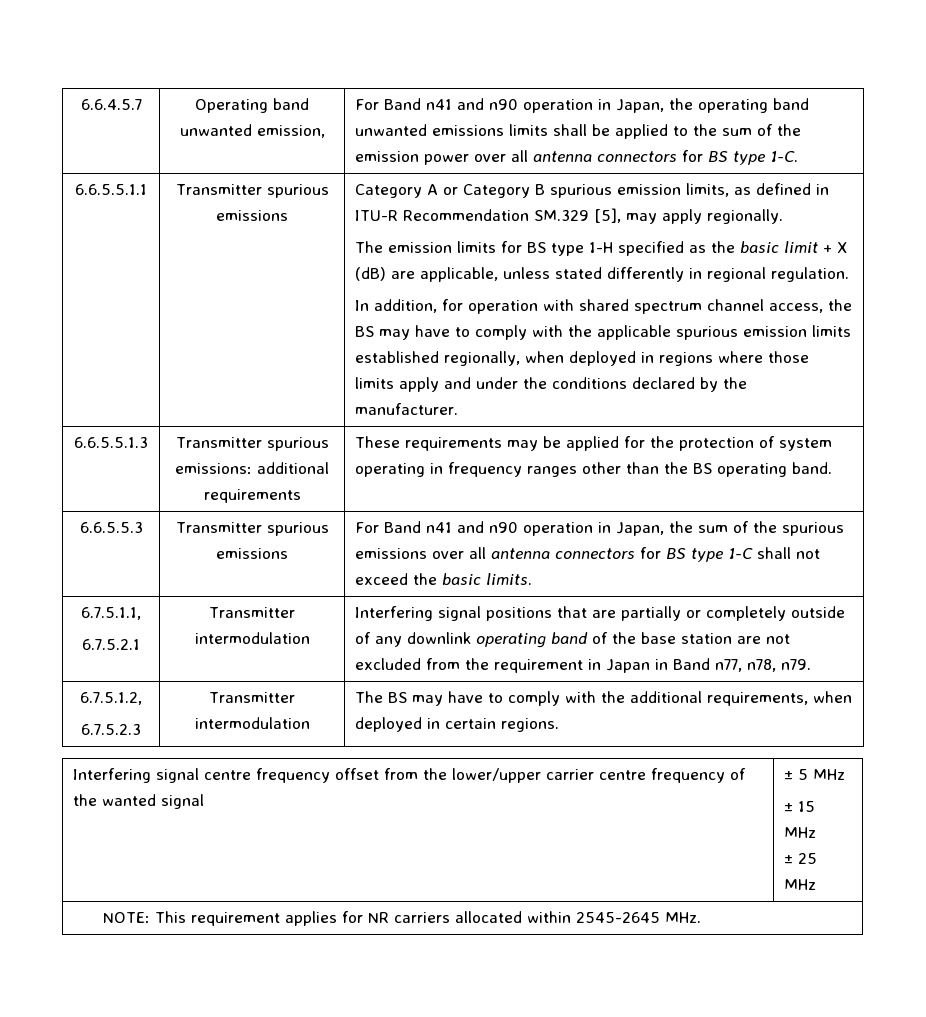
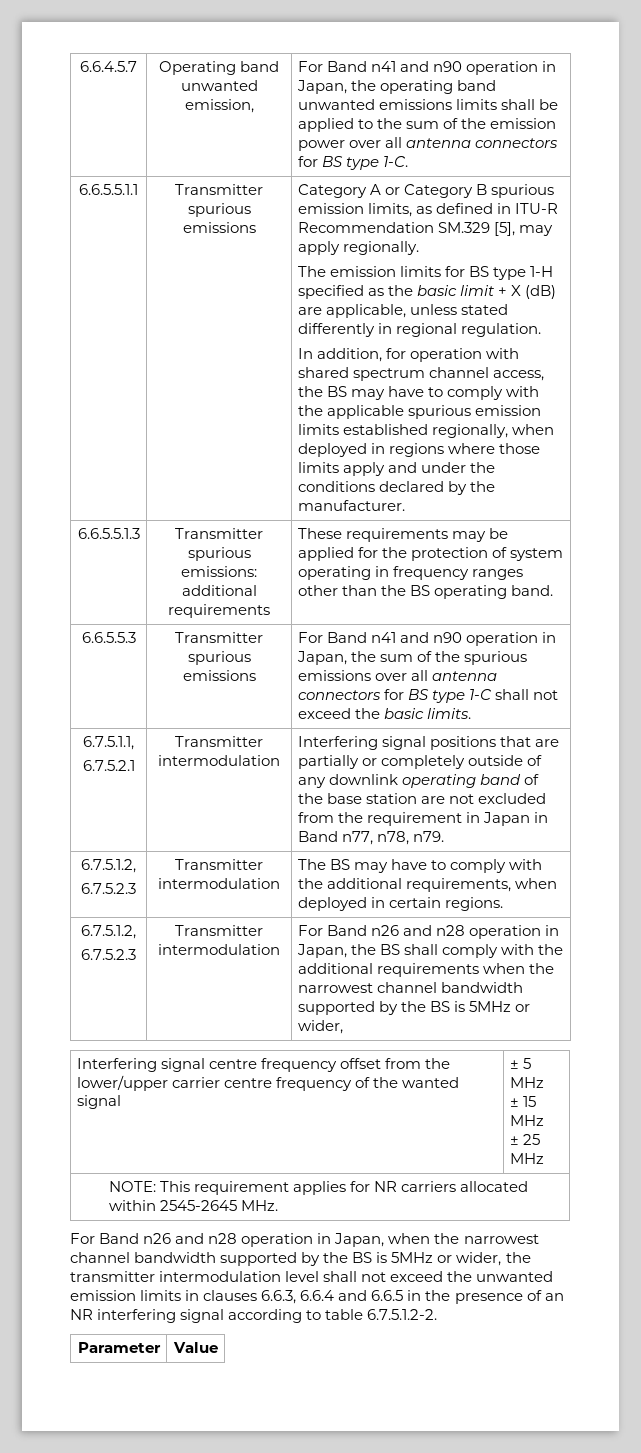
(560, 725) none -> [81,925,136,939] [81,949,136,960] [175,925,263,936] [158,944,280,955] [297,925,559,939] [296,944,563,958] [297,963,554,977] [297,982,523,993] [297,1001,530,1015] [297,1020,343,1034] // 6.7.5.1.2, // 6.7.5.2.3 | Transmitter intermodulation | For Band n26 and n28 operation in Japan, the BS shall comply with the additional requirements when the narrowest channel bandwidth supported by the BS is 5MHz or wider,
(702, 917) none -> [70,1233,539,1247] [70,1252,531,1266] [70,1271,554,1282] [70,1290,564,1304] [70,1309,438,1323] [77,1342,161,1353] [172,1342,218,1353] // For Band n26 and n28 operation in Japan, when the narrowest channel bandwidth supported by the BS is 5MHz or wider, the transmitter intermodulation level shall not exceed the unwanted emission limits in clauses 6.6.3, 6.6.4 and 6.6.5 in the presence of an NR interfering signal according to table 6.7.5.1.2-2. // Parameter | Value

